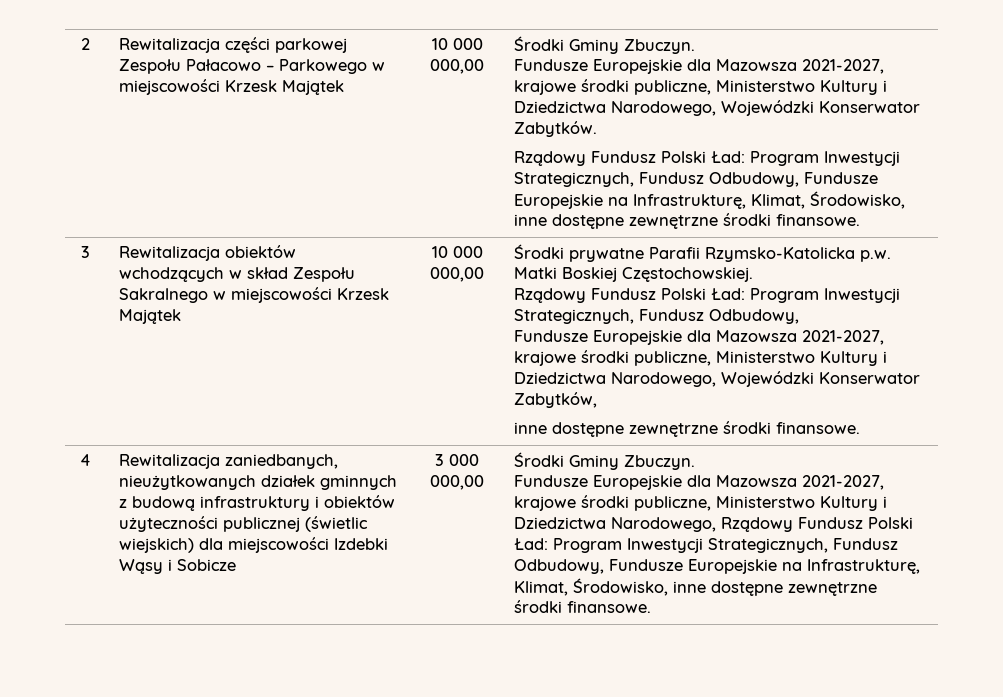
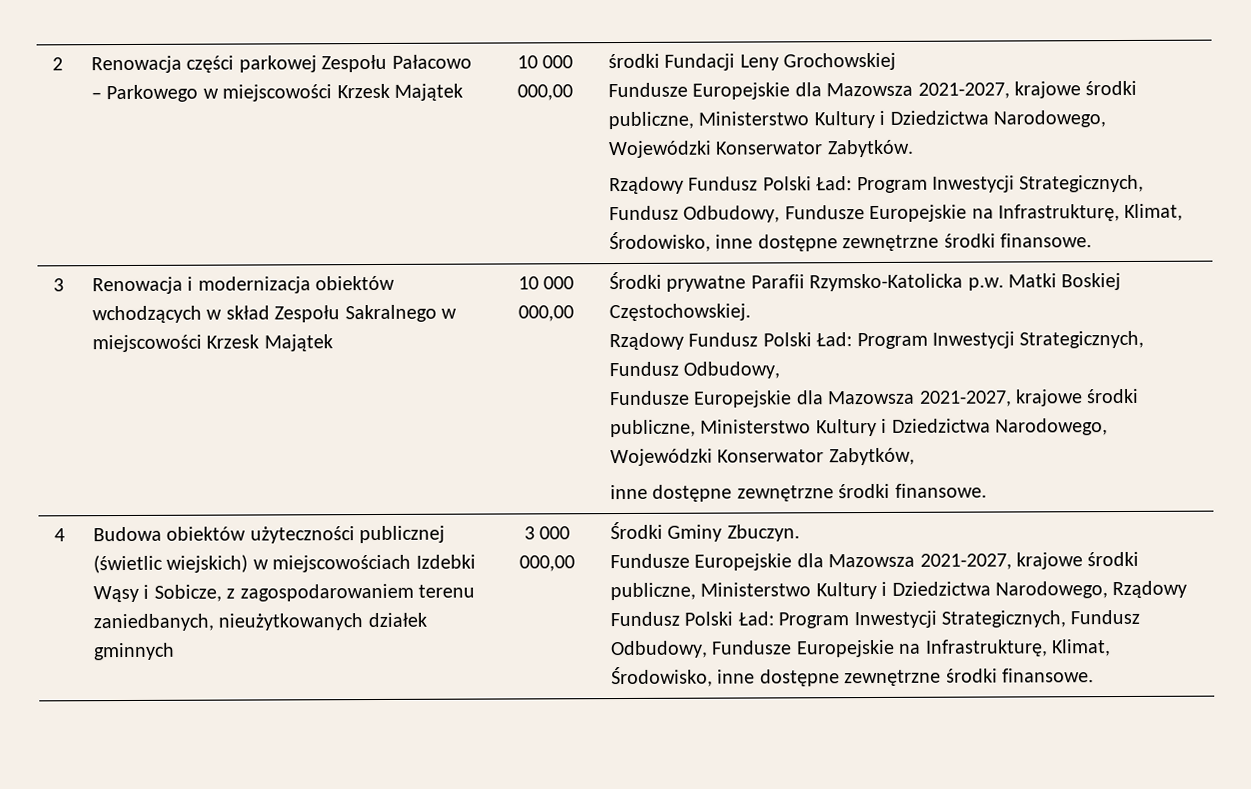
[119,38,221,53] Rewitalizacja -> [90,55,182,74] Renowacja
[514,36,696,54] Środki Gminy Zbuczyn. -> [607,52,897,71] środki Fundacji Leny Grochowskiej
[119,246,221,261] Rewitalizacja -> [91,276,311,295] Renowacja i modernizacja
[119,454,339,469] [119,475,398,490] [119,496,320,511] Rewitalizacja zaniedbanych, nieużytkowanych działek gminnych z budową infrastruktury i -> [92,526,162,542] Budowa
[199,537,330,553] dla miejscowości -> [252,554,412,573] w miejscowościach
[177,559,237,571] Sobicze -> [153,583,475,602] [92,612,427,632] [92,642,175,661] Sobicze, z zagospodarowaniem terenu zaniedbanych, nieużytkowanych działek gminnych

